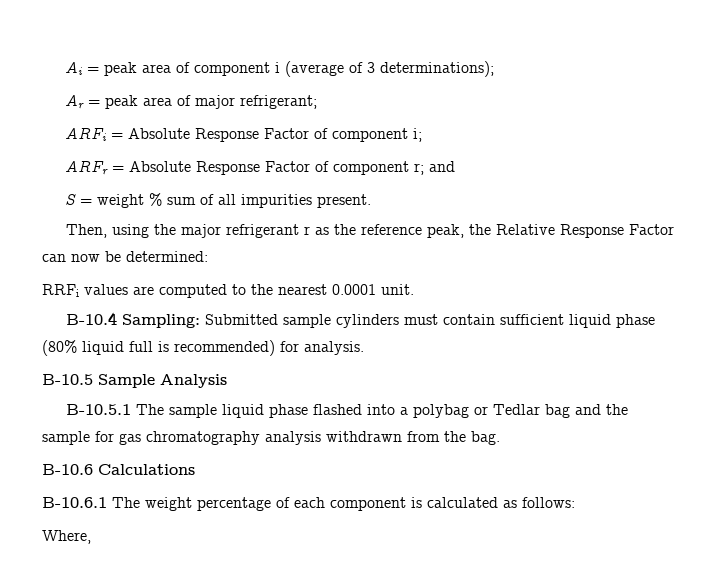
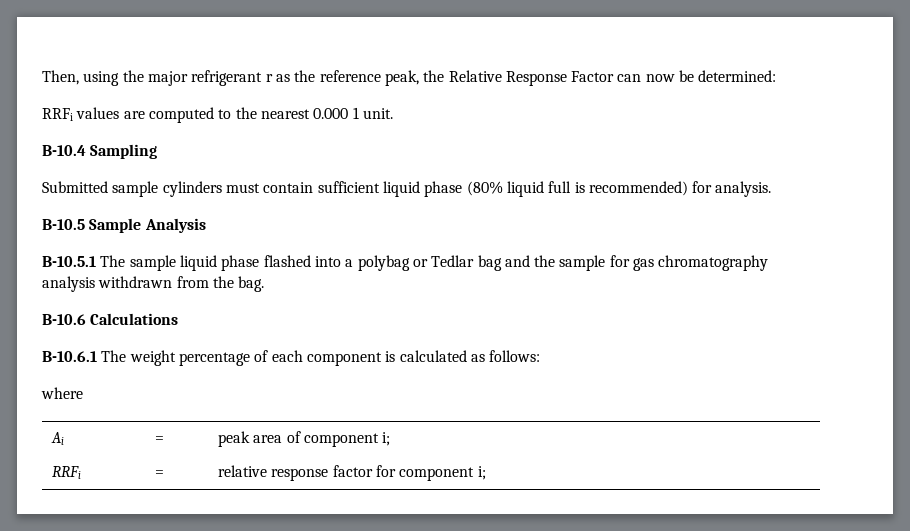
[65,61,495,77] [65,95,318,109] [65,127,423,142] [65,160,456,175] [65,193,372,208] Ai = peak area of component i (average of 3 determinations); // Ar = peak area of major refrigerant; // ARFi = Absolute Response Factor of component i; // ARFr = Absolute Response Factor of component r; and // S = weight % sum of all impurities present. // -> (42, 77) none
[332,284,376,295] 0.0001 -> [313,107,359,119] 0.000 1
[122,314,201,328] Sampling: -> [90,144,158,159] Sampling //
[42,530,91,544] Where, -> [41,387,83,399] [51,432,65,445] [155,436,165,443] [218,431,391,447] [52,466,82,479] [155,470,165,477] [218,465,486,481] where // Ai | = | peak area of component i; // RRFi | = | relative response factor for component i;

